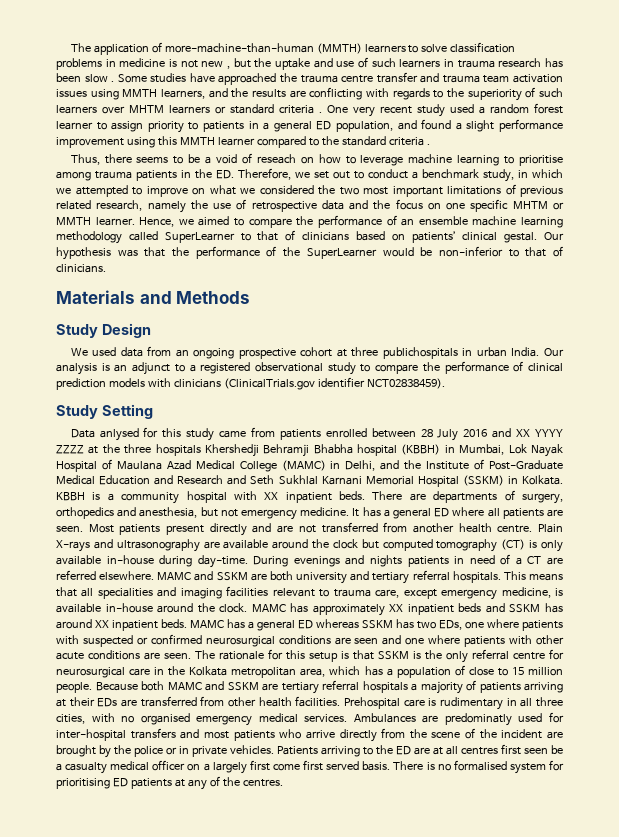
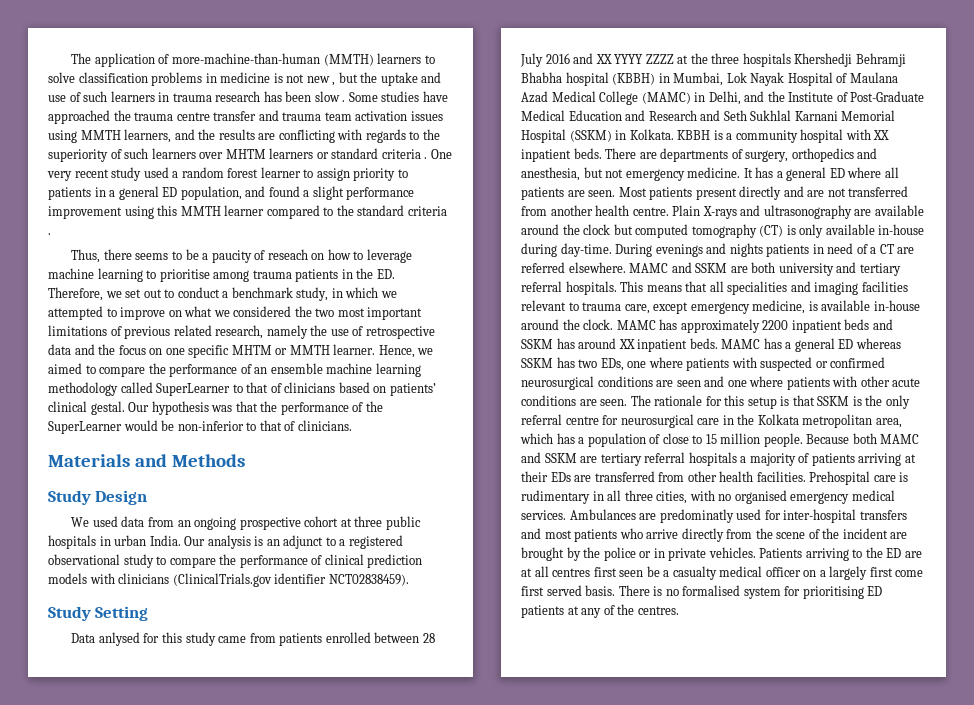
[216,154,238,164] void -> [211,250,252,263] paucity
[382,347,458,359] publichospitals -> [385,516,421,530] [48,535,96,549] public hospitals
[389,604,404,612] XX -> [762,320,789,330] 2200

